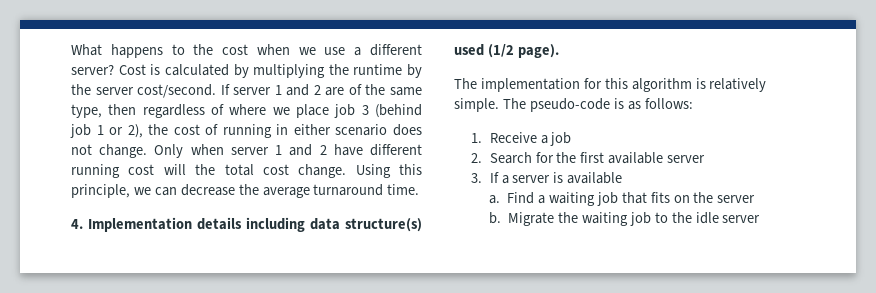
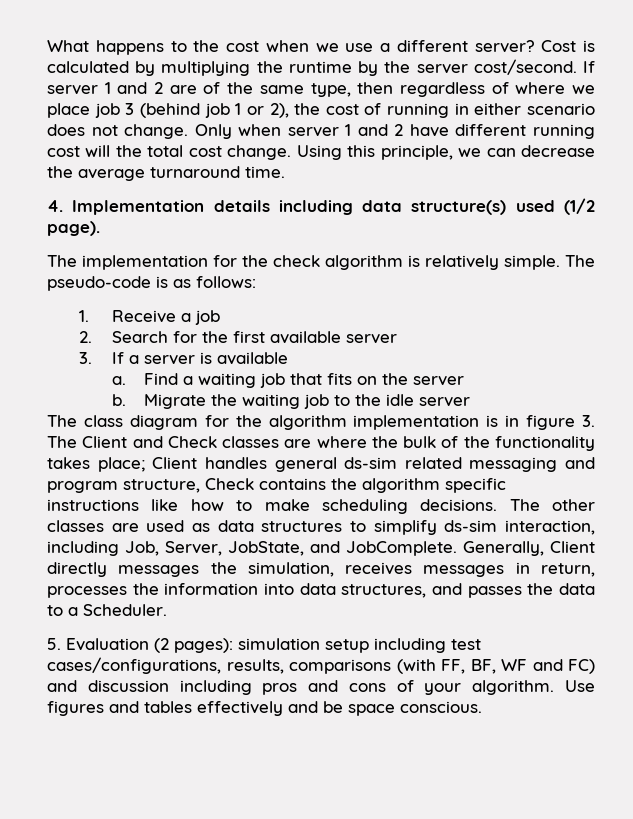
[604,78,628,89] this -> [242,255,320,267] the check
(761, 219) none -> [47,415,595,430] [47,436,595,451] [47,457,595,472] [47,478,506,493] [47,499,595,514] [47,520,595,535] [47,541,595,556] [47,562,595,577] [47,583,595,598] [47,604,167,616] [47,638,481,653] [47,657,595,674] [47,680,595,695] [47,701,482,716] // The class diagram for the algorithm implementation is in figure 3. The Client and Check classes are where the bulk of the functionality takes place; Client handles general ds-sim related messaging and program structure, Check contains the algorithm specific instructions like how to make scheduling decisions. The other classes are used as data structures to simplify ds-sim interaction, including Job, Server, JobState, and JobComplete. Generally, Client directly messages the simulation, receives messages in return, processes the information into data structures, and passes the data to a Scheduler. // 5. Evaluation (2 pages): simulation setup including test cases/configurations, results, comparisons (with FF, BF, WF and FC) and discussion including pros and cons of your algorithm. Use figures and tables effectively and be space conscious.

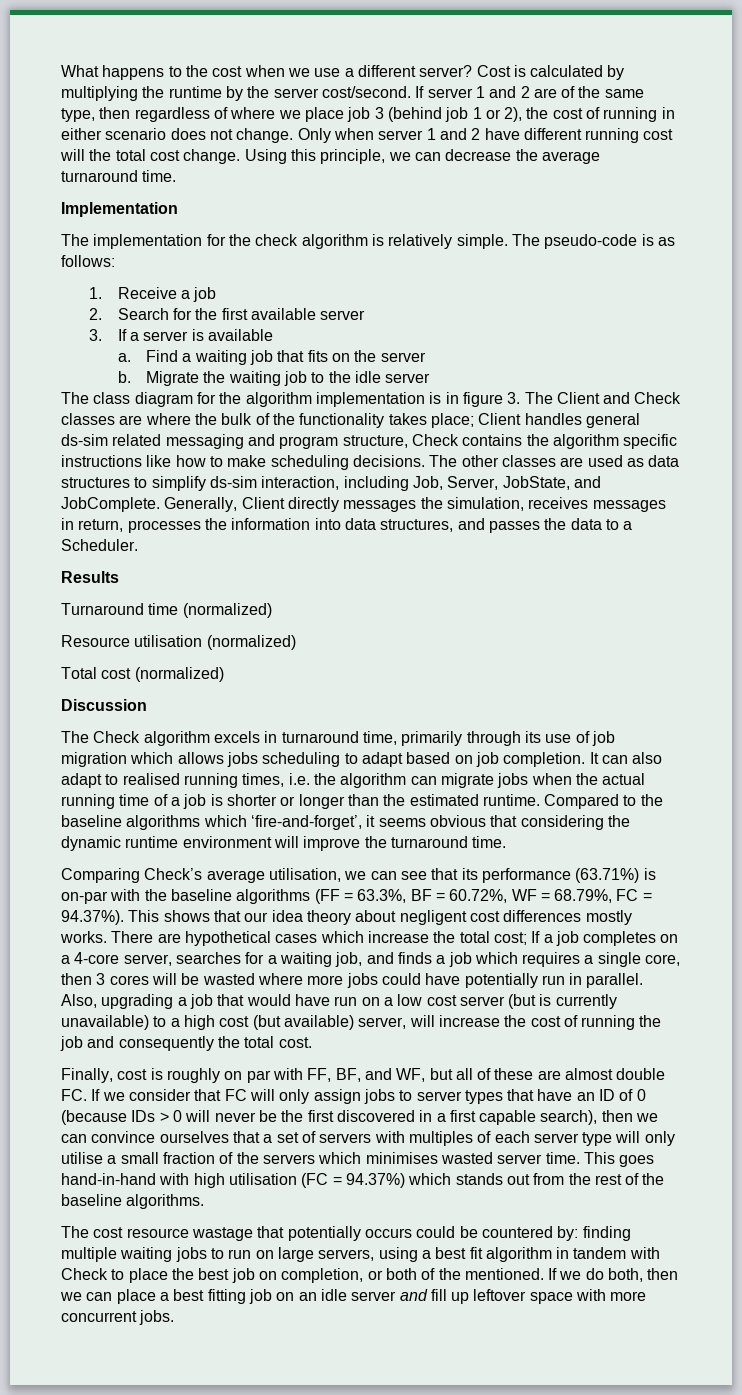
[47,200,63,212] 4. -> (177, 176) none
[213,198,595,215] [47,221,100,236] details including data structure(s) used (1/2 page). -> (178, 209) none
[47,638,481,653] [47,657,595,674] [47,680,595,695] [47,701,482,716] 5. Evaluation (2 pages): simulation setup including test cases/configurations, results, comparisons (with FF, BF, WF and FC) and discussion including pros and cons of your algorithm. Use figures and tables effectively and be space conscious. -> [61,571,119,583] [61,603,272,618] [61,635,296,650] [61,667,224,682] [61,699,147,711] [61,731,615,746] [61,752,663,767] [61,773,646,788] [61,794,663,809] [61,815,630,830] [61,836,507,851] [61,868,656,883] [61,889,652,904] [61,910,632,925] [60,931,679,946] [61,952,681,967] [61,973,644,988] [61,994,617,1009] [61,1015,662,1030] [60,1036,312,1051] [61,1068,666,1083] [61,1089,646,1104] [61,1110,659,1125] [61,1131,675,1146] [61,1152,655,1167] [61,1173,665,1188] [61,1194,205,1209] [61,1226,631,1241] [61,1247,660,1262] [61,1268,679,1283] [60,1289,647,1304] [61,1310,175,1325] Results // Turnaround time (normalized) // Resource utilisation (normalized) // Total cost (normalized) // Discussion // The Check algorithm excels in turnaround time, primarily through its use of job migration which allows jobs scheduling to adapt based on job completion. It can also adapt to realised running times, i.e. the algorithm can migrate jobs when the actual running time of a job is shorter or longer than the estimated runtime. Compared to the baseline algorithms which ‘fire-and-forget’, it seems obvious that considering the dynamic runtime environment will improve the turnaround time. // Comparing Check’s average utilisation, we can see that its performance (63.71%) is on-par with the baseline algorithms (FF = 63.3%, BF = 60.72%, WF = 68.79%, FC = 94.37%). This shows that our idea theory about negligent cost differences mostly works. There are hypothetical cases which increase the total cost; If a job completes on a 4-core server, searches for a waiting job, and finds a job which requires a single core, then 3 cores will be wasted where more jobs could have potentially run in parallel. Also, upgrading a job that would have run on a low cost server (but is currently unavailable) to a high cost (but available) server, will increase the cost of running the job and consequently the total cost. // Finally, cost is roughly on par with FF, BF, and WF, but all of these are almost double FC. If we consider that FC will only assign jobs to server types that have an ID of 0 (because IDs > 0 will never be the first discovered in a first capable search), then we can convince ourselves that a set of servers with multiples of each server type will only utilise a small fraction of the servers which minimises wasted server time. This goes hand-in-hand with high utilisation (FC = 94.37%) which stands out from the rest of the baseline algorithms. // The cost resource wastage that potentially occurs could be countered by: finding multiple waiting jobs to run on large servers, using a best fit algorithm in tandem with Check to place the best job on completion, or both of the mentioned. If we do both, then we can place a best fitting job on an idle server and fill up leftover space with more concurrent jobs.

